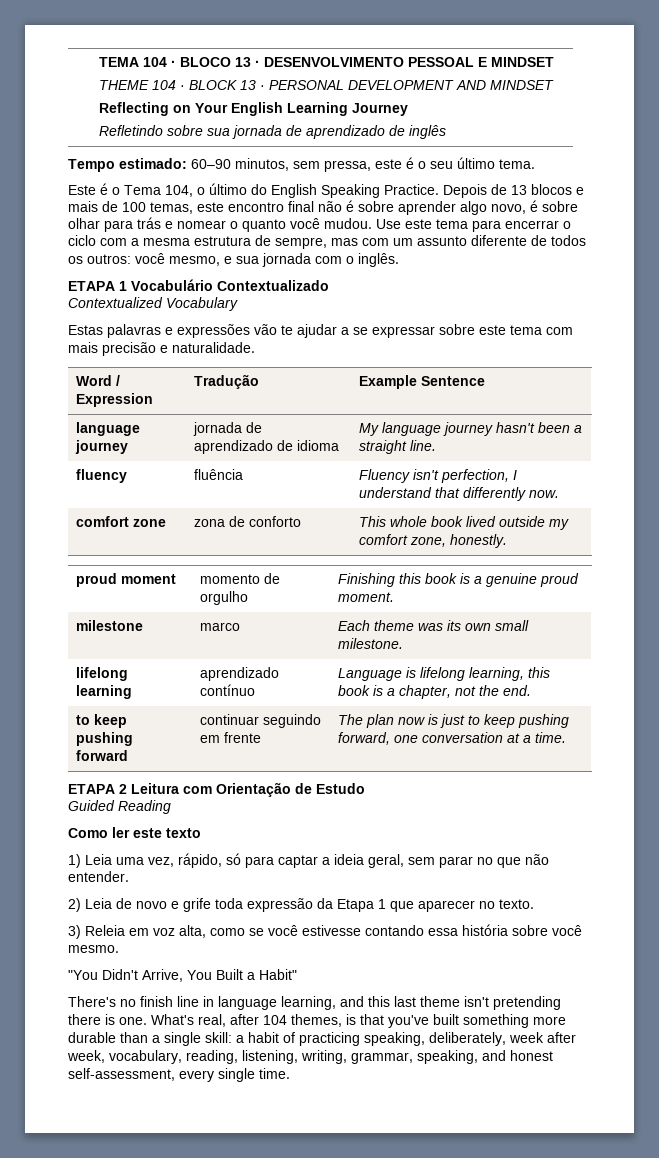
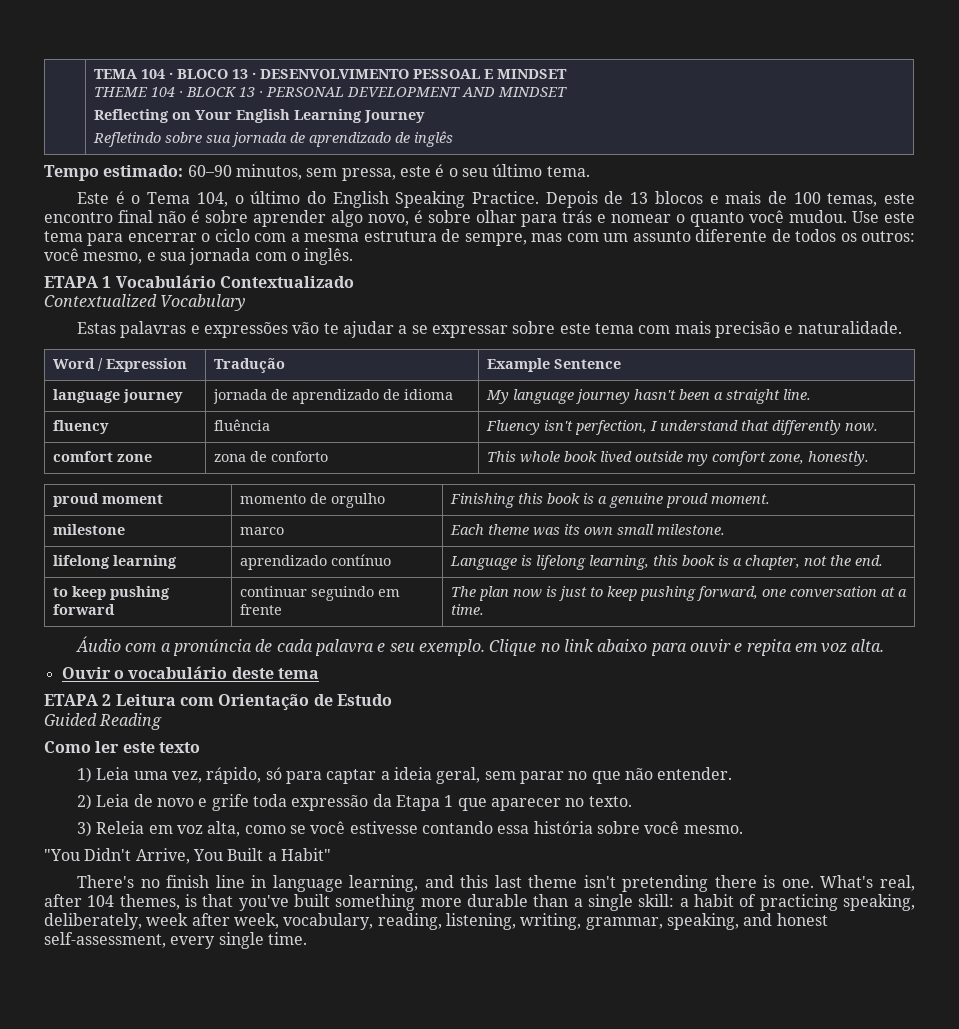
(567, 737) none -> [76,636,885,656] [61,666,319,679] // Áudio com a pronúncia de cada palavra e seu exemplo. Clique no link abaixo para ouvir e repita em voz alta. // Ouvir o vocabulário deste tema

